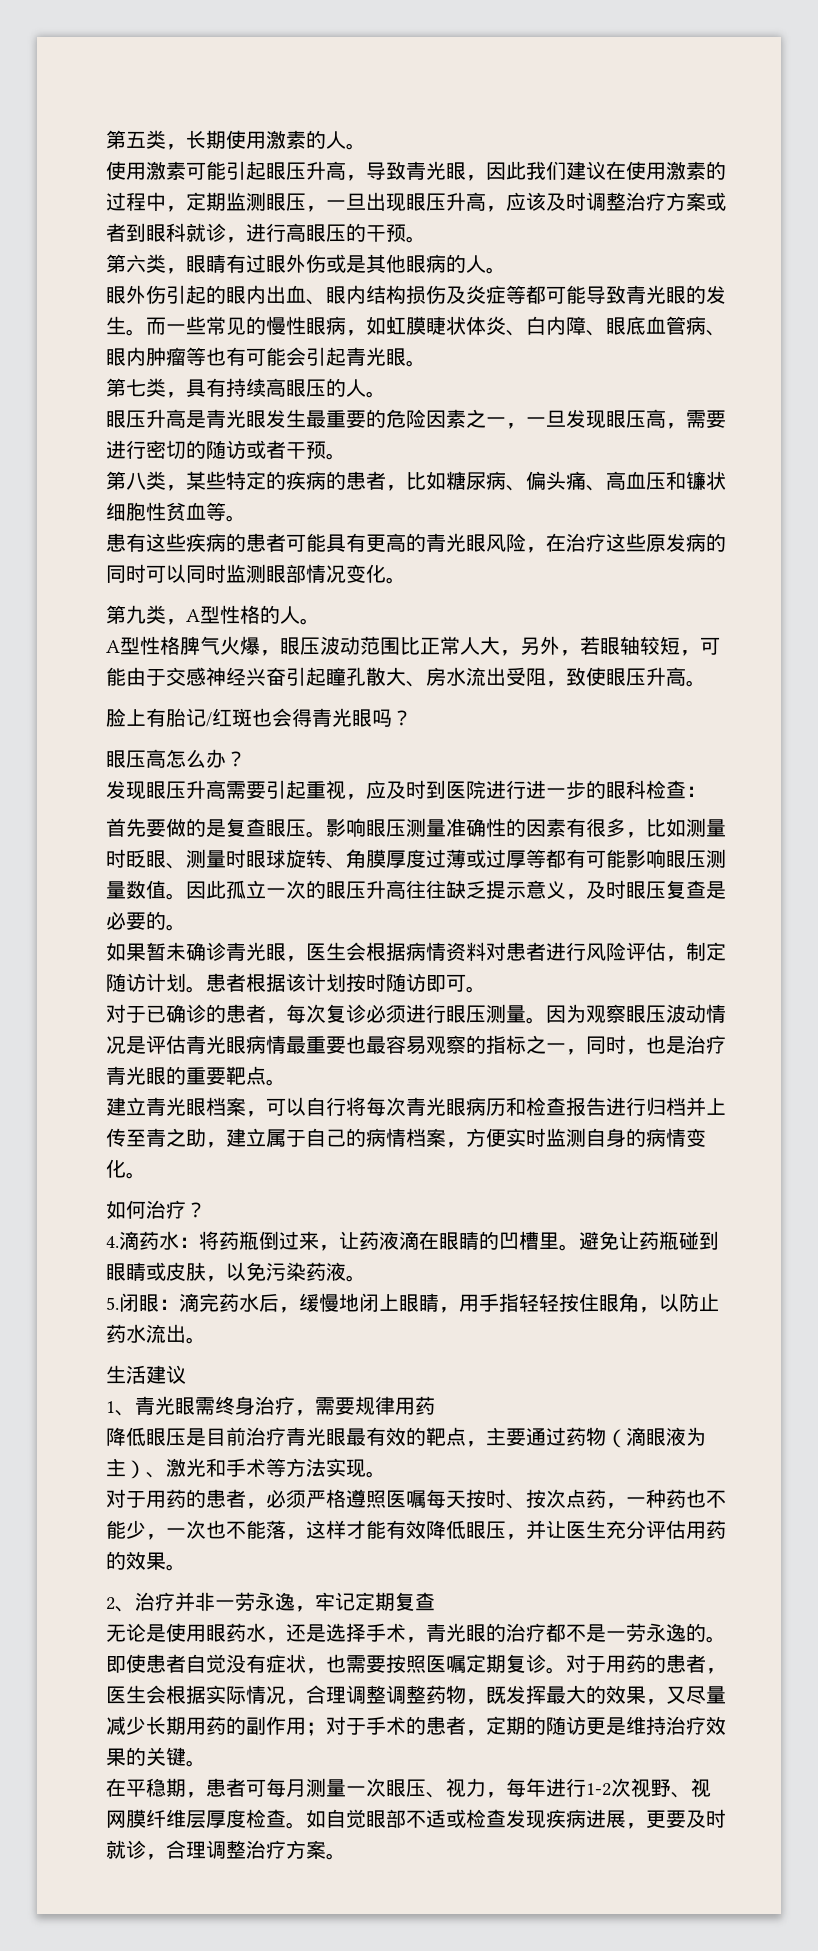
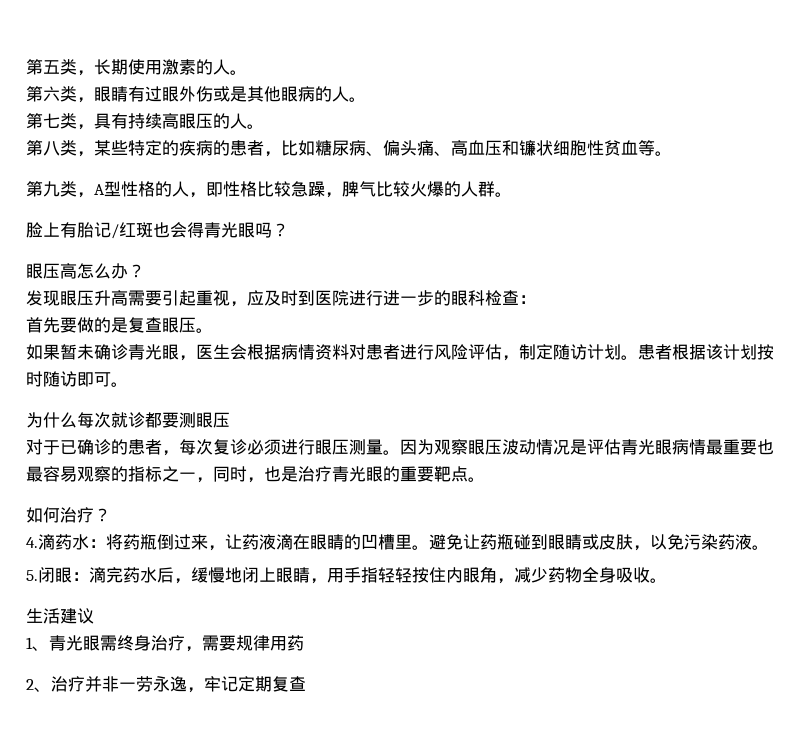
[106,161,726,181] [106,192,726,212] [106,223,426,243] // 使用激素可能引起眼压升高，导致青光眼，因此我们建议在使用激素的过程中，定期监测眼压，一旦出现眼压升高，应该及时调整治疗方案或者到眼科就诊，进行高眼压的干预。 -> (247, 72) none
[106,285,726,305] [106,316,726,336] [106,347,426,367] // 眼外伤引起的眼内出血、眼内结构损伤及炎症等都可能导致青光眼的发生。而一些常见的慢性眼病，如虹膜睫状体炎、白内障、眼底血管病、眼内肿瘤等也有可能会引起青光眼。 -> (366, 99) none
[106,409,726,429] [106,440,346,460] // 眼压升高是青光眼发生最重要的危险因素之一，一旦发现眼压高，需要进行密切的随访或者干预。 -> (264, 126) none
[106,533,726,553] [106,564,406,584] // 患有这些疾病的患者可能具有更高的青光眼风险，在治疗这些原发病的同时可以同时监测眼部情况变化。 -> (672, 153) none
[300,618,320,625] [106,636,720,656] [106,667,686,687] 。 // A型性格脾气火爆，眼压波动范围比正常人大，另外，若眼轴较短，可能由于交感神经兴奋引起瞳孔散大、房水流出受阻，致使眼压升高 -> [189,181,495,198] ，即性格比较急躁，脾气比较火爆的人群
[326,818,726,838] [106,849,726,869] [106,880,726,900] [106,911,186,931] 影响眼压测量准确性的因素有很多，比如测量时眨眼、测量时眼球旋转、角膜厚度过薄或过厚等都有可能影响眼压测量数值。因此孤立一次的眼压升高往往缺乏提示意义，及时眼压复查是必要的。 -> (213, 330) none
(486, 989) none -> [26,412,230,428] // 为什么每次就诊都要测眼压
[106,1097,726,1117] [106,1128,706,1148] [106,1159,146,1179] // 建立青光眼档案，可以自行将每次青光眼病历和检查报告进行归档并上传至青之助，建立属于自己的病情档案，方便实时监测自身的病情变化。 -> (485, 479) none
[599,1293,719,1313] [106,1324,186,1343] 眼角，以防止药水流出 -> [446,566,650,584] 内眼角，减少药物全身吸收
[106,1427,706,1448] [106,1458,386,1479] [106,1489,726,1509] [106,1520,726,1540] [106,1551,186,1571] // 降低眼压是目前治疗青光眼最有效的靶点，主要通过药物（滴眼液为主）、激光和手术等方法实现。 // 对于用药的患者，必须严格遵照医嘱每天按时、按次点药，一种药也不能少，一次也不能落，这样才能有效降低眼压，并让医生充分评估用药的效果。 -> (304, 643) none
[106,1623,726,1643] [106,1654,726,1674] [106,1685,726,1705] [106,1716,726,1736] [106,1747,206,1767] [106,1778,711,1798] [106,1809,726,1829] [106,1840,346,1860] // 无论是使用眼药水，还是选择手术，青光眼的治疗都不是一劳永逸的。即使患者自觉没有症状，也需要按照医嘱定期复诊。对于用药的患者，医生会根据实际情况，合理调整调整药物，既发挥最大的效果，又尽量减少长期用药的副作用；对于手术的患者，定期的随访更是维持治疗效果的关键。 // 在平稳期，患者可每月测量一次眼压、视力，每年进行1-2次视野、视网膜纤维层厚度检查。如自觉眼部不适或检查发现疾病进展，更要及时就诊，合理调整治疗方案。 -> (306, 683) none

